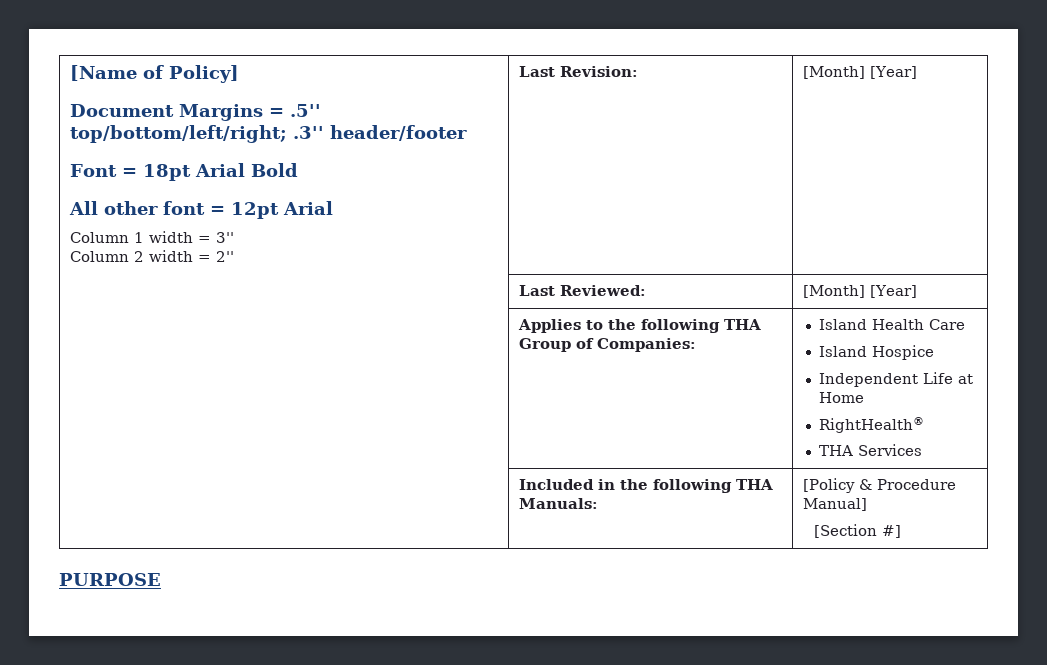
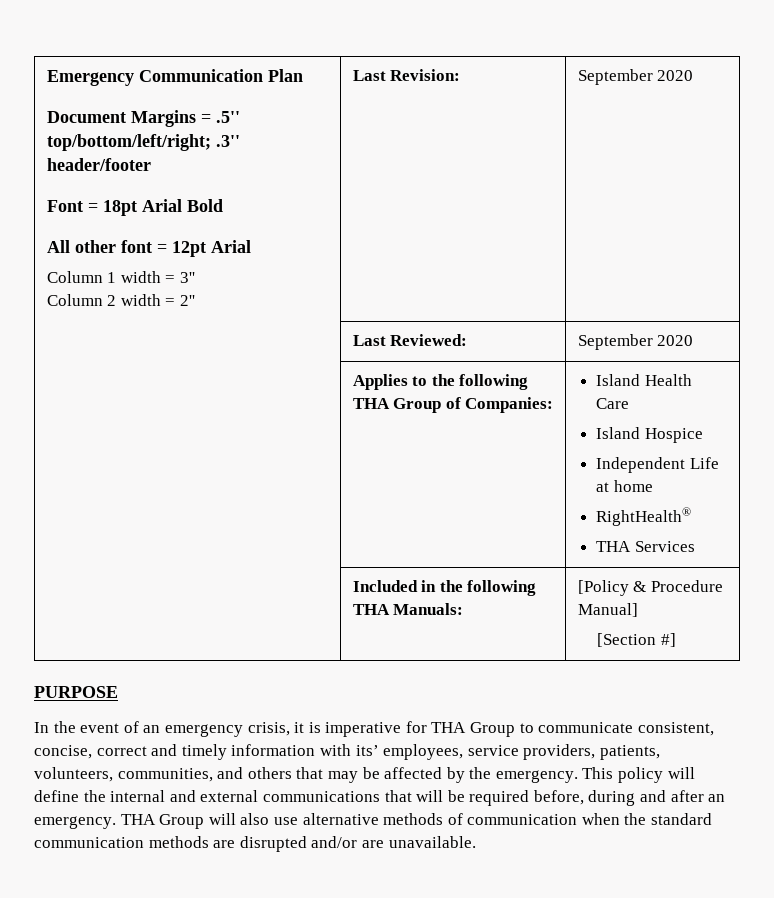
[69,65,239,83] [Name of Policy] -> [46,69,303,86] Emergency Communication Plan
[802,66,917,79] [Month] [Year] -> [577,69,694,85] September 2020
[802,285,917,298] [Month] [Year] -> [577,334,694,350] September 2020
[819,392,865,403] Home -> [613,480,653,492] home
(161, 579) none -> [34,721,714,737] [34,744,660,760] [34,767,695,783] [34,790,726,806] [34,813,713,829] [34,836,476,852] // In the event of an emergency crisis, it is imperative for THA Group to communicate consistent, concise, correct and timely information with its’ employees, service providers, patients, volunteers, communities, and others that may be affected by the emergency. This policy will define the internal and external communications that will be required before, during and after an emergency. THA Group will also use alternative methods of communication when the standard communication methods are disrupted and/or are unavailable.

